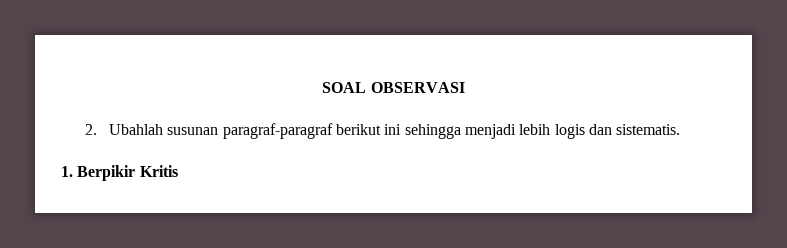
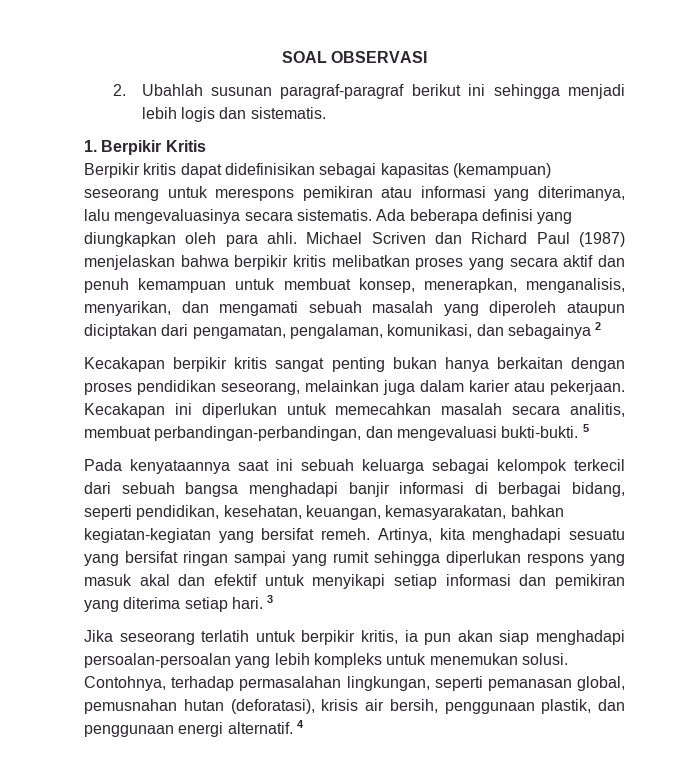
(178, 171) none -> [84,163,551,178] [84,186,625,201] [84,209,573,224] [84,232,625,247] [84,255,625,270] [84,278,626,293] [84,301,625,316] [84,322,602,339] [84,357,625,372] [84,380,625,395] [84,403,625,418] [84,424,589,441] [84,459,625,474] [84,482,625,497] [84,505,564,520] [84,528,625,543] [84,551,625,566] [84,574,625,589] [84,595,274,612] [84,630,626,645] [84,653,568,668] [84,676,626,691] [84,699,625,714] [84,720,304,737] // Berpikir kritis dapat didefinisikan sebagai kapasitas (kemampuan) seseorang untuk merespons pemikiran atau informasi yang diterimanya, lalu mengevaluasinya secara sistematis. Ada beberapa definisi yang diungkapkan oleh para ahli. Michael Scriven dan Richard Paul (1987) menjelaskan bahwa berpikir kritis melibatkan proses yang secara aktif dan penuh kemampuan untuk membuat konsep, menerapkan, menganalisis, menyarikan, dan mengamati sebuah masalah yang diperoleh ataupun diciptakan dari pengamatan, pengalaman, komunikasi, dan sebagainya 2 // Kecakapan berpikir kritis sangat penting bukan hanya berkaitan dengan proses pendidikan seseorang, melainkan juga dalam karier atau pekerjaan. Kecakapan ini diperlukan untuk memecahkan masalah secara analitis, membuat perbandingan-perbandingan, dan mengevaluasi bukti-bukti. 5 // Pada kenyataannya saat ini sebuah keluarga sebagai kelompok terkecil dari sebuah bangsa menghadapi banjir informasi di berbagai bidang, seperti pendidikan, kesehatan, keuangan, kemasyarakatan, bahkan kegiatan-kegiatan yang bersifat remeh. Artinya, kita menghadapi sesuatu yang bersifat ringan sampai yang rumit sehingga diperlukan respons yang masuk akal dan efektif untuk menyikapi setiap informasi dan pemikiran yang diterima setiap hari. 3 // Jika seseorang terlatih untuk berpikir kritis, ia pun akan siap menghadapi persoalan-persoalan yang lebih kompleks untuk menemukan solusi. Contohnya, terhadap permasalahan lingkungan, seperti pemanasan global, pemusnahan hutan (deforatasi), krisis air bersih, penggunaan plastik, dan penggunaan energi alternatif. 4

